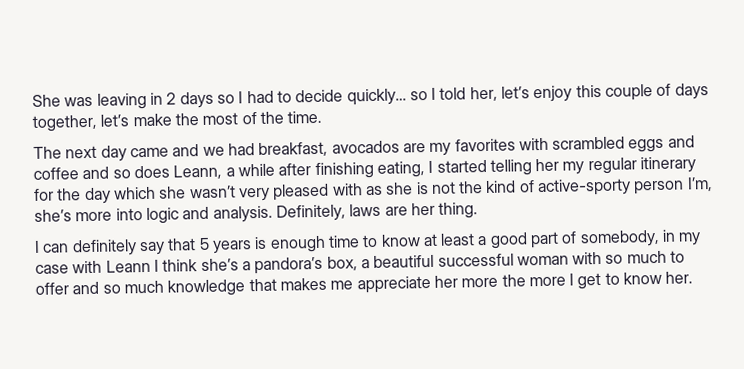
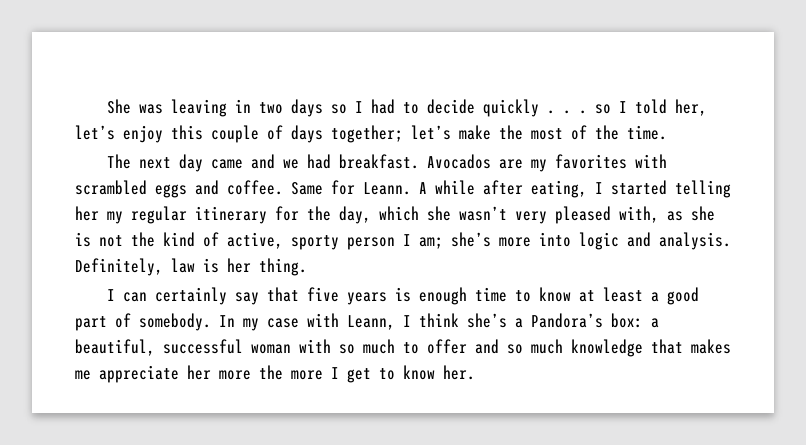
[166,92,177,105] 2 -> [258,102,283,114] two
[346,88,407,106] quickly… -> [482,99,587,117] quickly . . .
[32,114,98,132] together, -> [331,125,403,143] together;
[258,140,400,157] breakfast, avocados -> [338,154,491,169] breakfast. Avocados
[33,164,235,180] coffee and so does Leann, a -> [227,180,427,195] coffee. Same for Leann. A
[314,161,374,180] finishing -> (523, 187) none
[84,187,111,205] day -> [339,206,371,224] day,
[331,183,363,196] with -> [619,206,659,223] with,
[537,177,713,197] active-sporty person I’m, -> [227,232,443,250] active, sporty person I am;
[349,203,408,217] laws are -> [171,258,219,273] law is
[71,239,137,257] definitely -> [154,287,227,305] certainly
[198,237,210,251] 5 -> [306,287,339,302] five
[579,229,677,248] somebody, in -> [139,313,235,331] somebody. In
[105,259,151,273] Leann -> [347,315,395,330] Leann,
[254,254,435,275] pandora’s box, a beautiful -> [531,313,659,328] [75,339,155,356] Pandora’s box: a beautiful,

